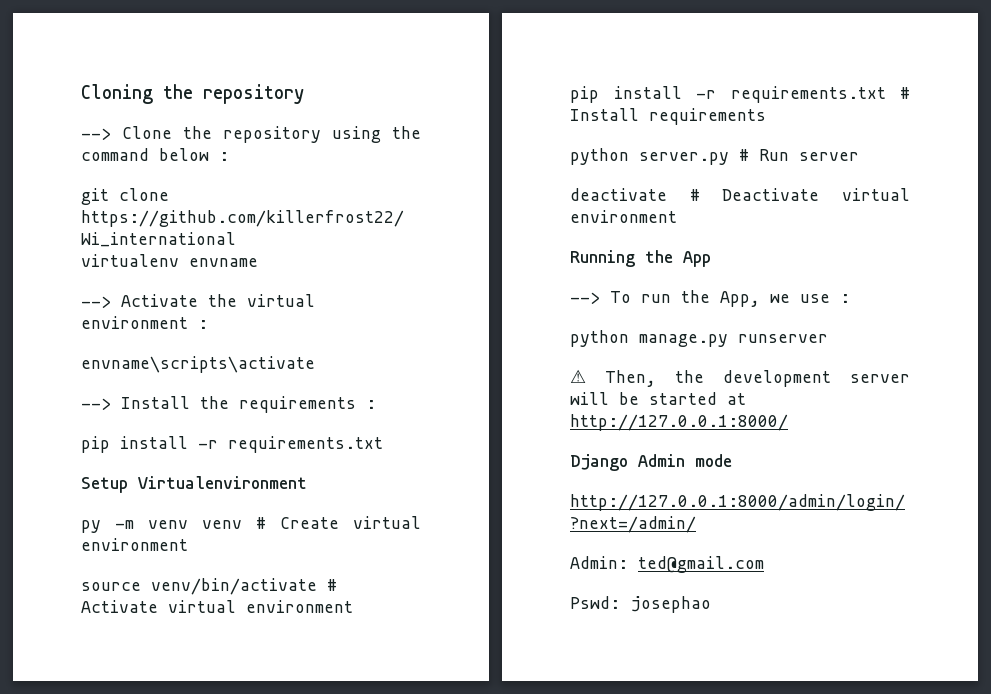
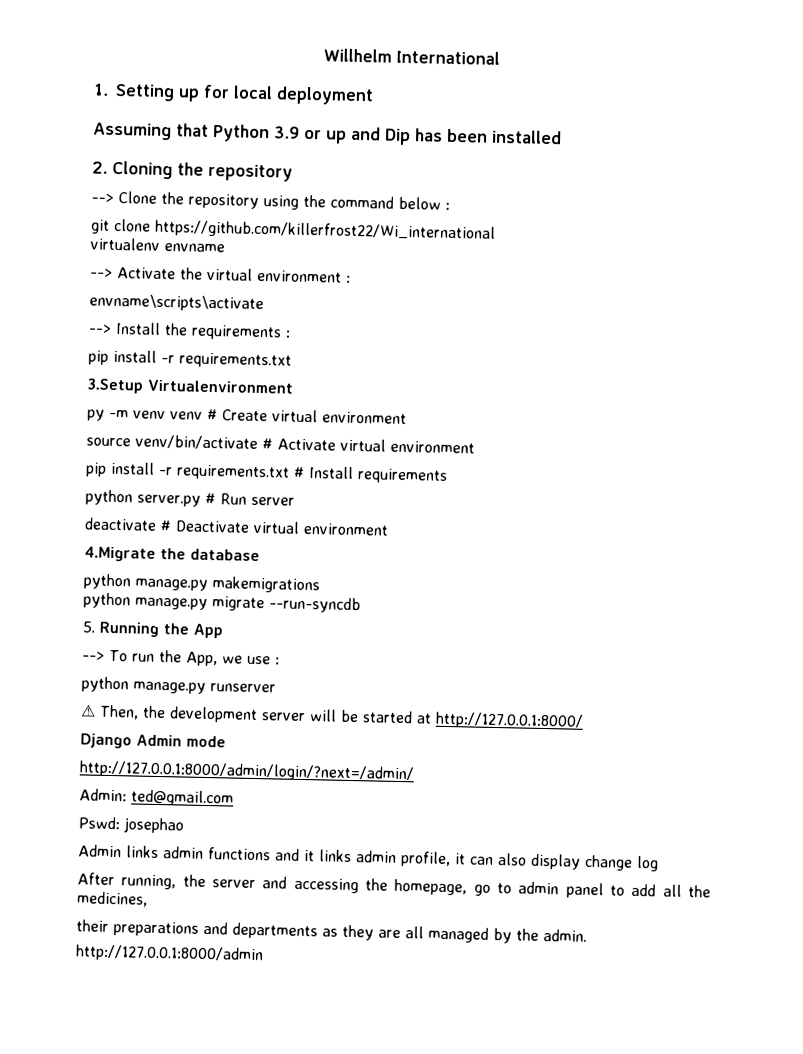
(81, 94) none -> [322,48,500,65] [93,83,374,106] [93,122,562,146] [92,161,108,174] Willhelm International // 1. Setting up for local deployment // Assuming that Python 3.9 or up and Dip has been installed // 2.
[81,477,128,493] Setup -> [87,378,144,394] 3.Setup
(677, 216) none -> [84,546,260,562] [83,573,320,594] [83,592,361,614] [82,621,95,633] 4.Migrate the database // python manage.py makemigrations // python manage.py migrate --run-syncdb // 5.
(711, 604) none -> [78,844,659,872] [77,872,711,899] [77,891,148,907] [76,919,587,944] [75,944,264,964] // Admin links admin functions and it links admin profile, it can also display change log // After running, the server and accessing the homepage, go to admin panel to add all the medicines, // their preparations and departments as they are all managed by the admin. // http://127.0.0.1:8000/admin

